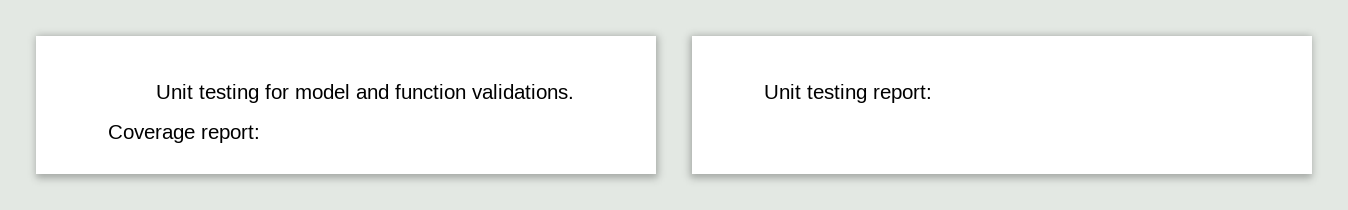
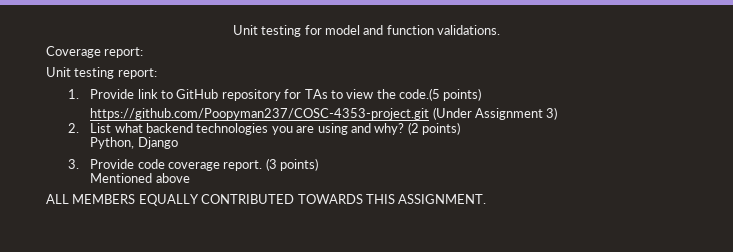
(932, 94) none -> [68,88,482,101] [90,107,558,120] [68,122,461,135] [90,137,178,149] [68,158,319,171] [90,173,190,183] [46,194,487,206] // 1. Provide link to GitHub repository for TAs to view the code.(5 points) // https://github.com/Poopyman237/COSC-4353-project.git (Under Assignment 3) // 2. List what backend technologies you are using and why? (2 points) // Python, Django // 3. Provide code coverage report. (3 points) // Mentioned above // ALL MEMBERS EQUALLY CONTRIBUTED TOWARDS THIS ASSIGNMENT.

